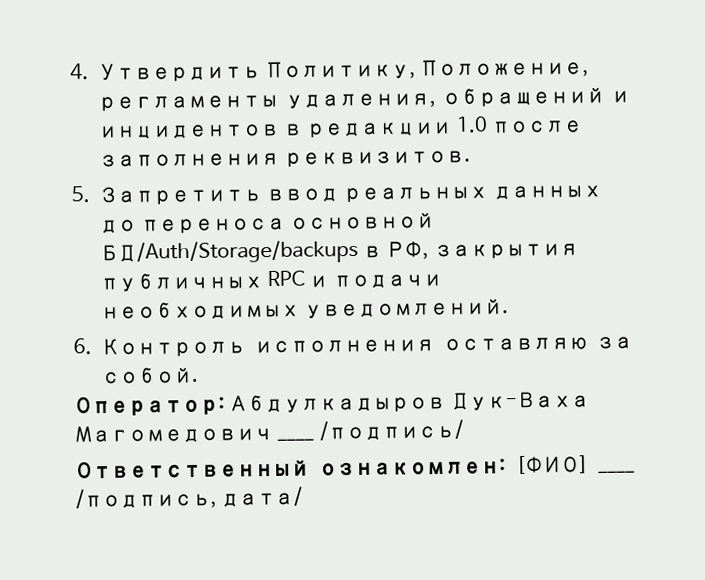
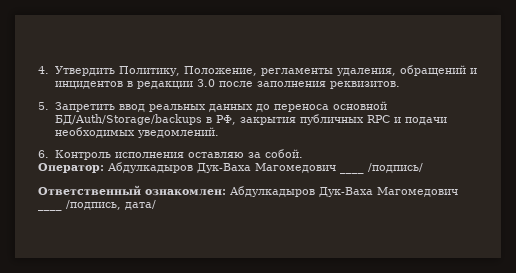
[455,116,488,133] 1.0 -> [196,79,215,87] 3.0
[515,455,589,475] [ФИО] -> [230,186,458,197] Абдулкадыров Дук-Ваха Магомедович

